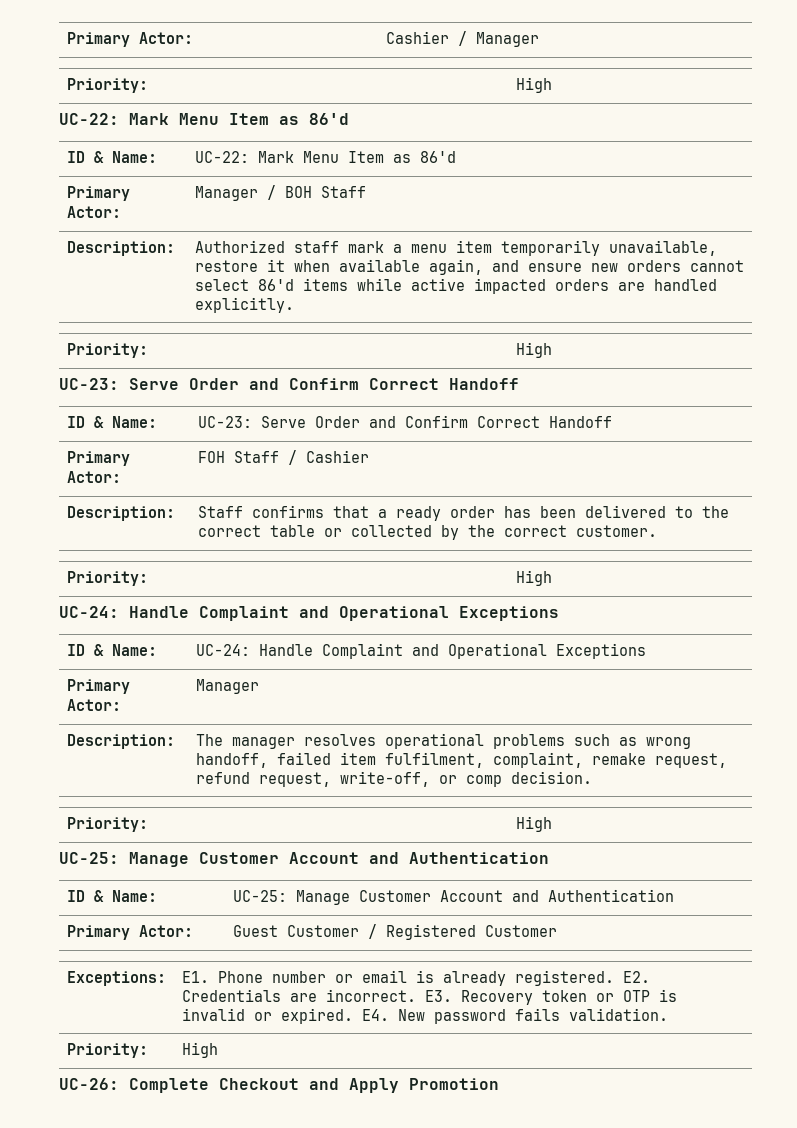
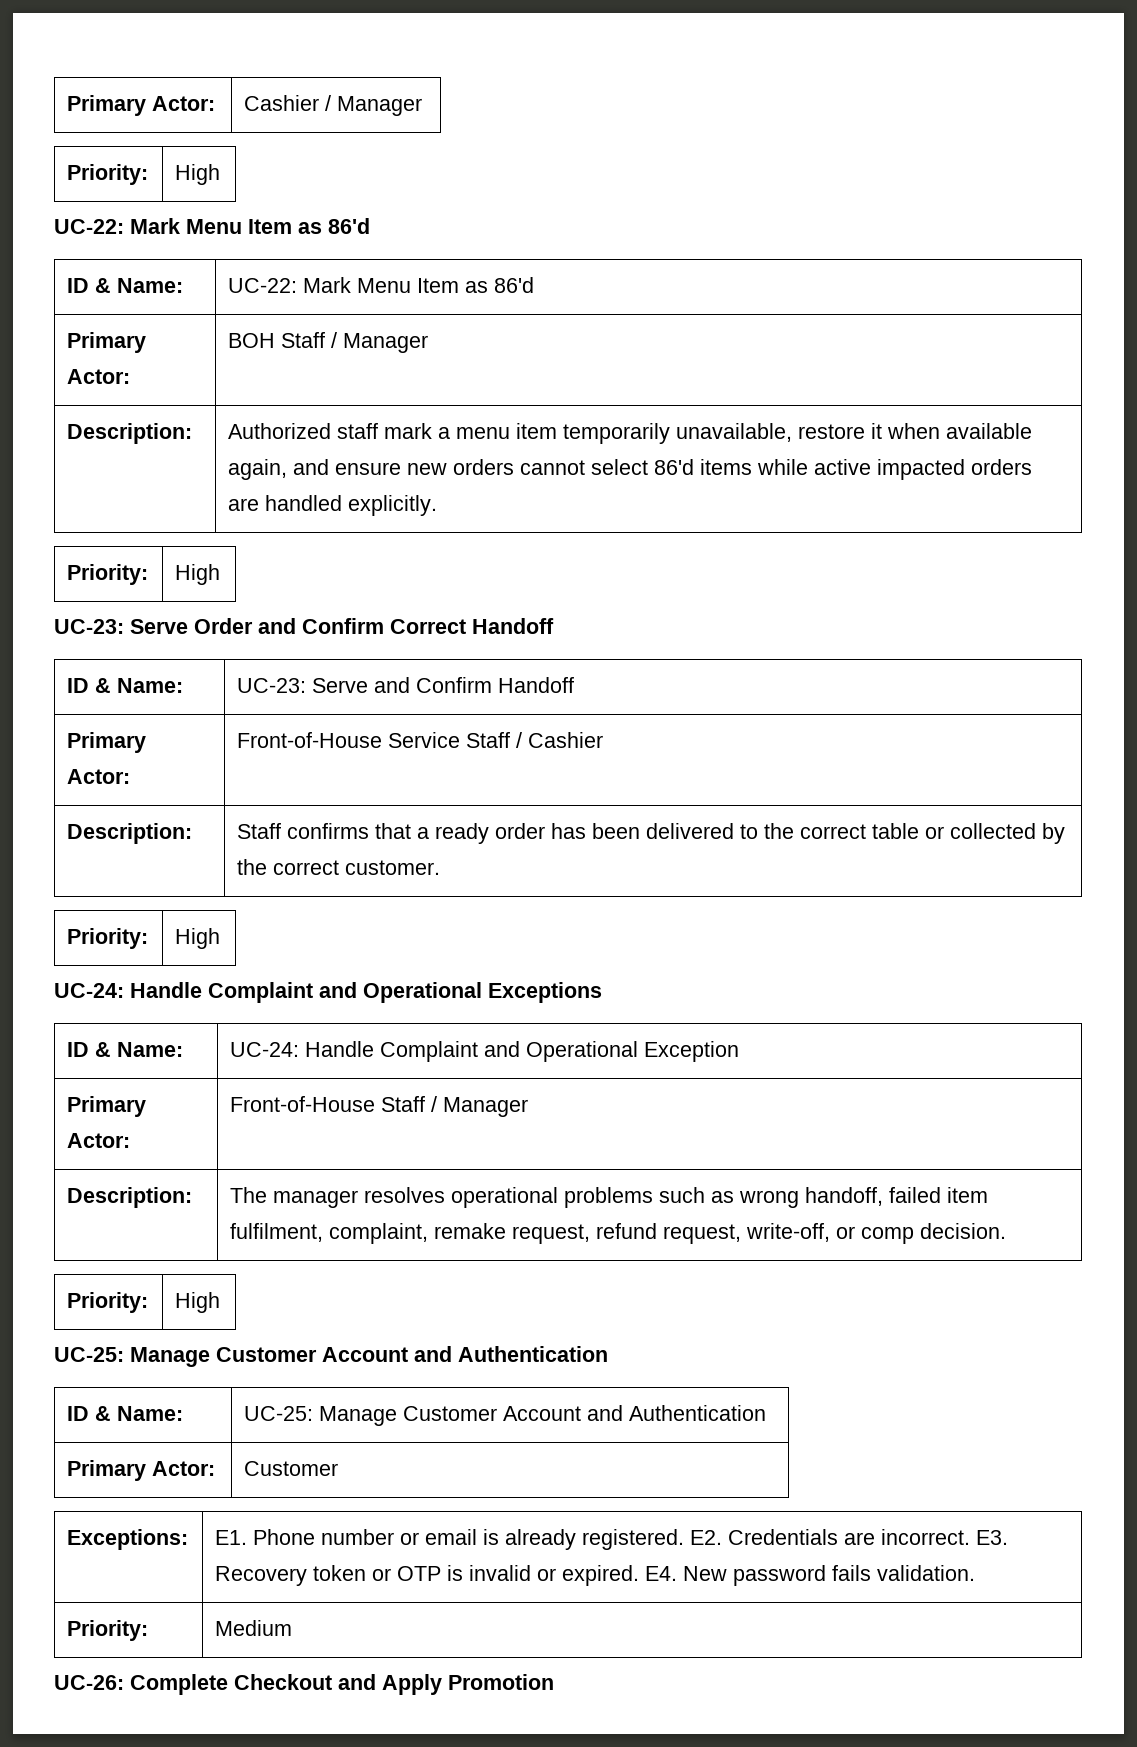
[194,185,276,201] Manager / -> (131, 376) none
(366, 192) none -> [331,332,429,353] / Manager
[314,415,540,428] Order and Confirm Correct -> [374,677,493,693] and Confirm
[197,451,225,463] FOH -> [237,732,461,748] Front-of-House Service
[555,643,646,659] [66,679,130,694] [66,699,121,711] Exceptions // Primary Actor: | -> [644,1041,740,1062] [67,1096,147,1117] [67,1133,131,1148] [230,1096,438,1112] Exception // Primary Actor: | Front-of-House Staff /
[232,924,476,940] Guest Customer / Registered -> (216, 1468) none
[181,1042,218,1058] High -> [215,1620,293,1636] Medium

